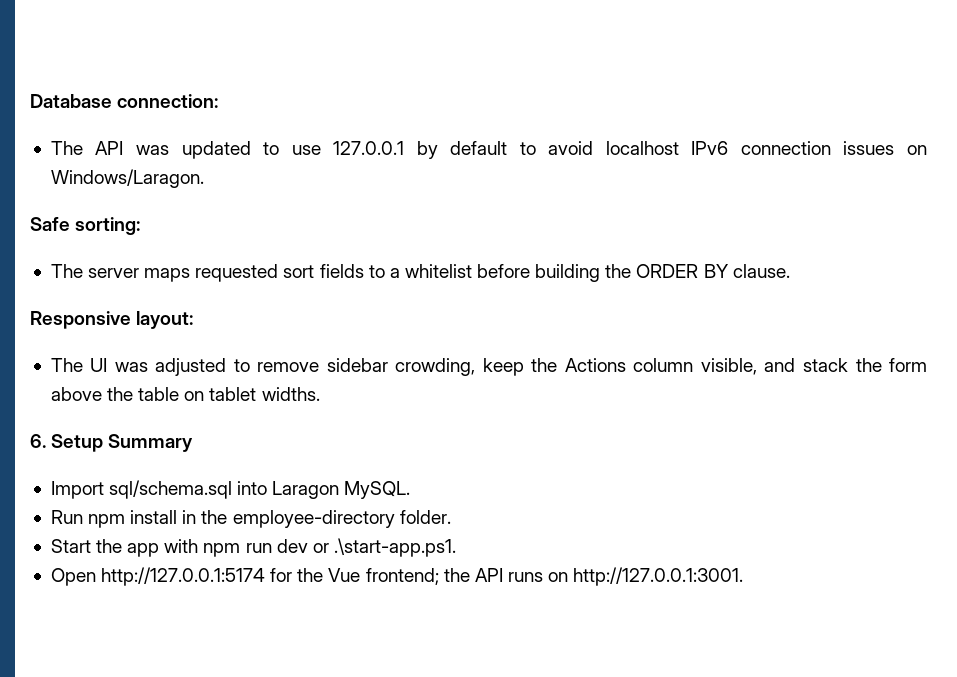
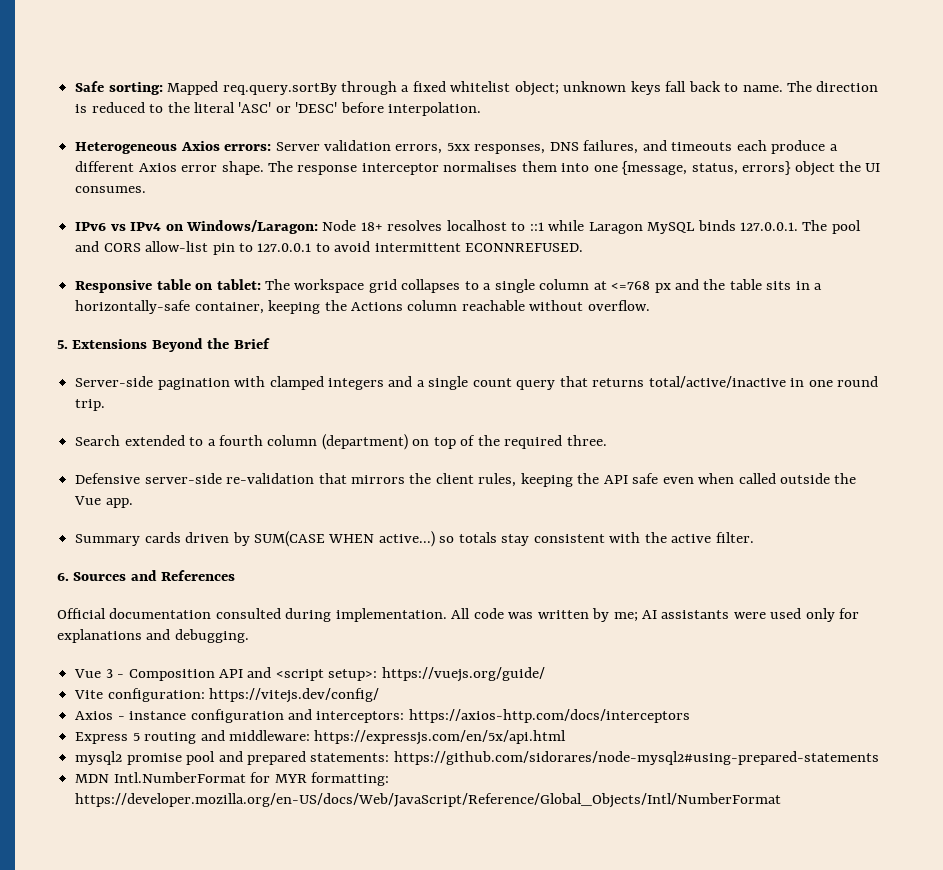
[30,94,219,108] [50,141,927,159] [50,169,204,188] [30,217,141,235] [50,264,790,282] [30,311,194,329] [50,358,928,376] [50,387,320,401] [30,434,194,452] [50,480,411,499] [50,510,451,528] [50,538,456,557] [50,567,744,586] Database connection: // The API was updated to use 127.0.0.1 by default to avoid localhost IPv6 connection issues on Windows/Laragon. // Safe sorting: // The server maps requested sort fields to a whitelist before building the ORDER BY clause. // Responsive layout: // The UI was adjusted to remove sidebar crowding, keep the Actions column visible, and stack the form above the table on tablet widths. // 6. Setup Summary // Import sql/schema.sql into Laragon MySQL. // Run npm install in the employee-directory folder. // Start the app with npm run dev or .\start-app.ps1. // Open http://127.0.0.1:5174 for the Vue frontend; the API runs on http://127.0.0.1:3001. -> [75,81,879,96] [75,102,482,116] [75,140,838,154] [75,161,881,176] [75,186,147,193] [75,220,861,234] [75,241,584,255] [75,279,823,293] [75,300,650,314] [57,338,270,352] [75,376,878,390] [75,399,106,411] [75,434,607,450] [75,473,857,487] [74,496,133,508] [75,531,754,547] [57,570,236,581] [57,608,860,622] [57,629,249,643] [74,667,545,682] [74,688,380,703] [75,709,690,723] [75,730,567,745] [75,751,879,765] [75,772,389,786] [75,793,782,808] Safe sorting: Mapped req.query.sortBy through a fixed whitelist object; unknown keys fall back to name. The direction is reduced to the literal 'ASC' or 'DESC' before interpolation. // Heterogeneous Axios errors: Server validation errors, 5xx responses, DNS failures, and timeouts each produce a different Axios error shape. The response interceptor normalises them into one {message, status, errors} object the UI consumes. // IPv6 vs IPv4 on Windows/Laragon: Node 18+ resolves localhost to ::1 while Laragon MySQL binds 127.0.0.1. The pool and CORS allow-list pin to 127.0.0.1 to avoid intermittent ECONNREFUSED. // Responsive table on tablet: The workspace grid collapses to a single column at <=768 px and the table sits in a horizontally-safe container, keeping the Actions column reachable without overflow. // 5. Extensions Beyond the Brief // Server-side pagination with clamped integers and a single count query that returns total/active/inactive in one round trip. // Search extended to a fourth column (department) on top of the required three. // Defensive server-side re-validation that mirrors the client rules, keeping the API safe even when called outside the Vue app. // Summary cards driven by SUM(CASE WHEN active...) so totals stay consistent with the active filter. // 6. Sources and References // Official documentation consulted during implementation. All code was written by me; AI assistants were used only for explanations and debugging. // Vue 3 - Composition API and <script setup>: https://vuejs.org/guide/ // Vite configuration: https://vitejs.dev/config/ // Axios - instance configuration and interceptors: https://axios-http.com/docs/interceptors // Express 5 routing and middleware: https://expressjs.com/en/5x/api.html // mysql2 promise pool and prepared statements: https://github.com/sidorares/node-mysql2#using-prepared-statements // MDN Intl.NumberFormat for MYR formatting: https://developer.mozilla.org/en-US/docs/Web/JavaScript/Reference/Global_Objects/Intl/NumberFormat

